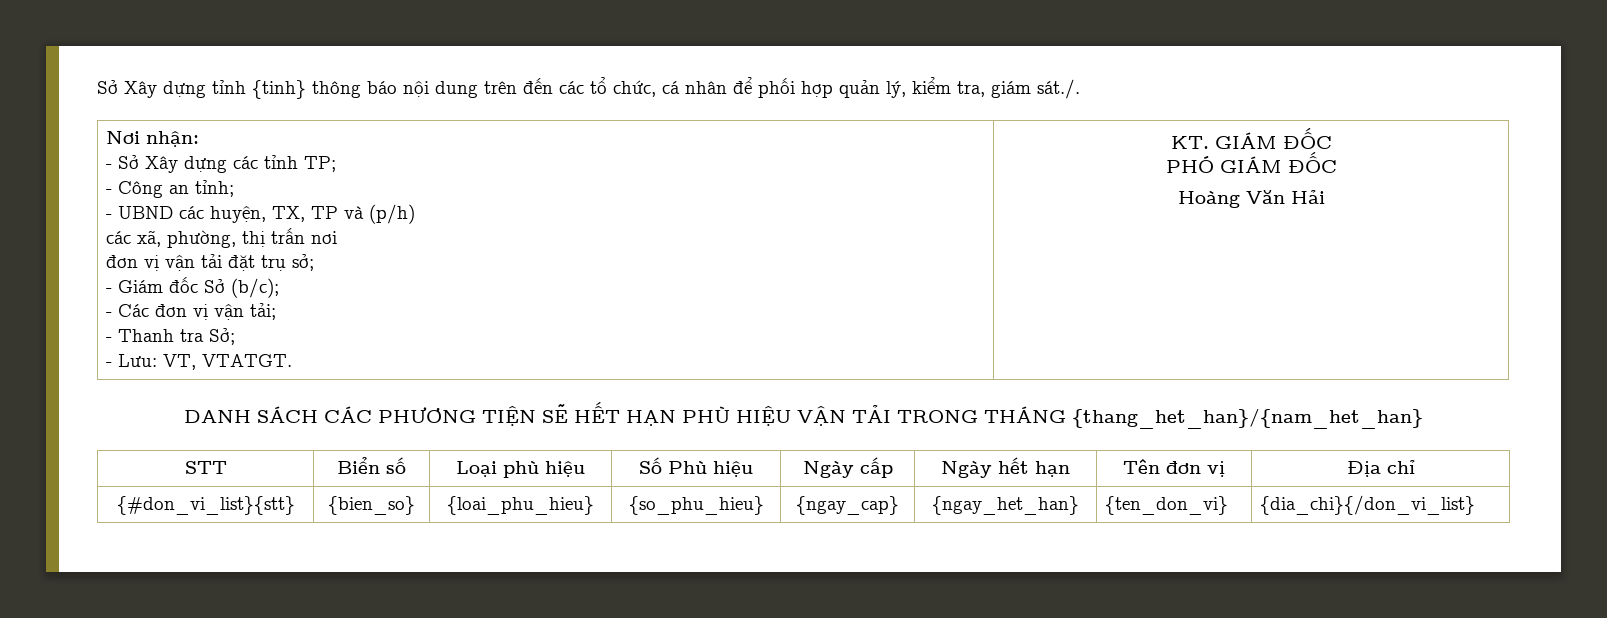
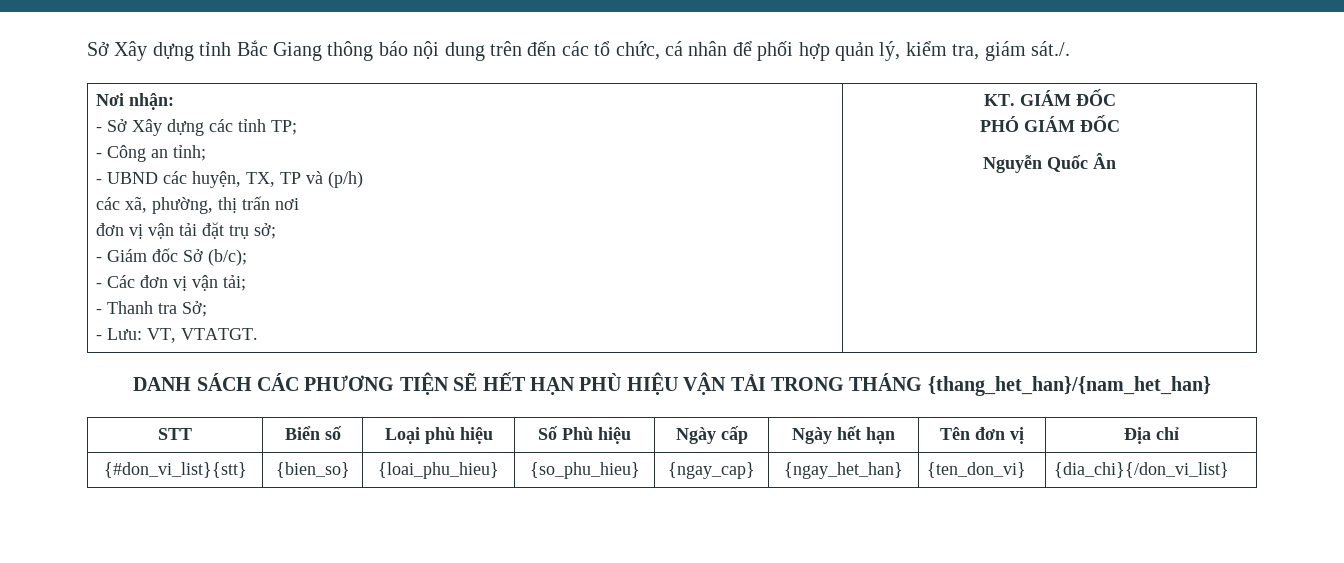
[252,80,306,99] {tinh} -> [236,40,322,61] Bắc Giang
[1177,190,1325,208] Hoàng Văn Hải -> [983,153,1116,173] Nguyễn Quốc Ân

